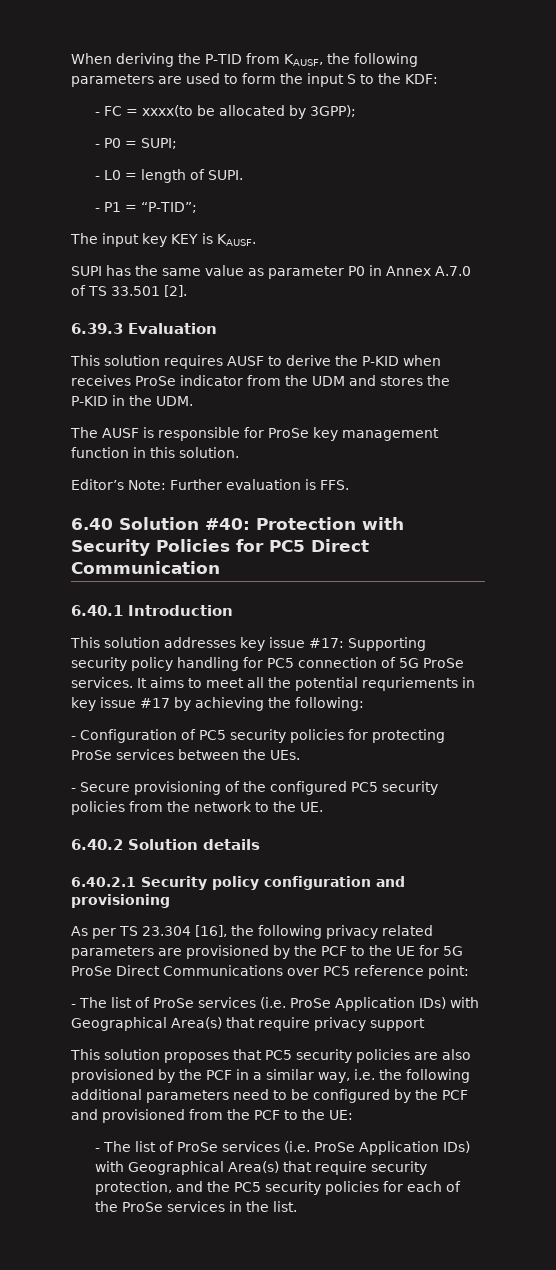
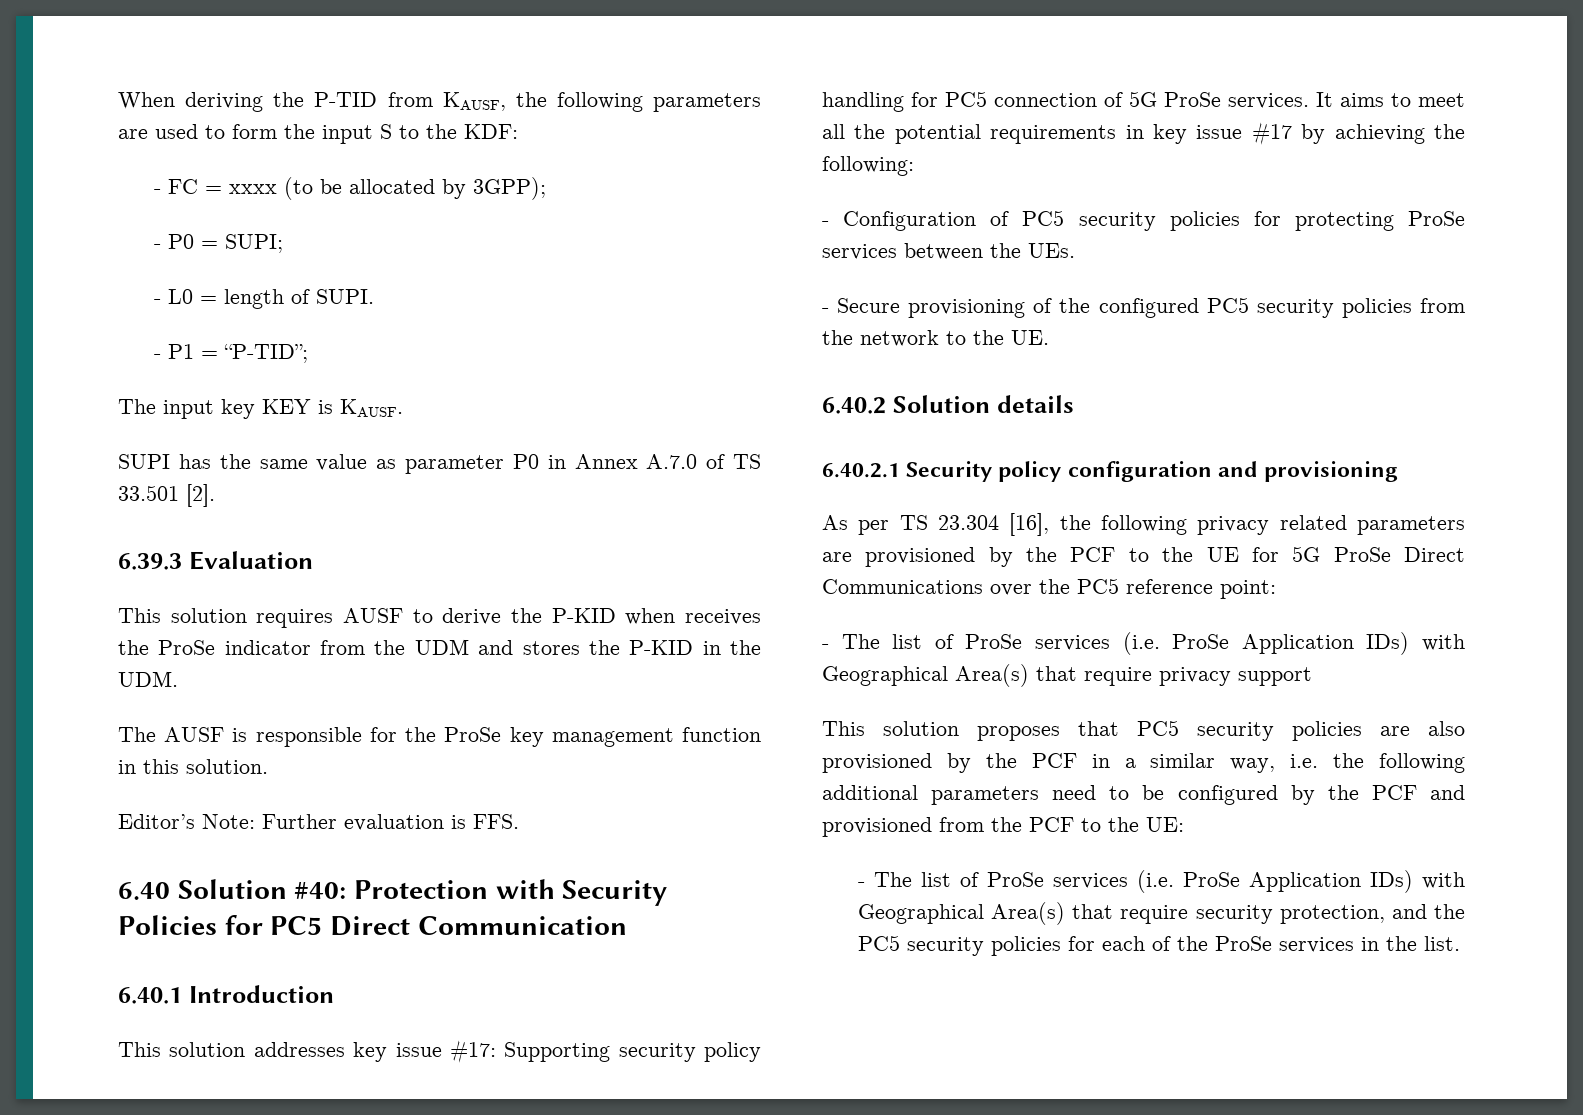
[141,105,193,117] xxxx(to -> [229,177,314,200] xxxx (to
(131, 380) none -> [118,640,149,655] the
(264, 432) none -> [405,727,437,742] the
[362,677,458,691] requriements -> [990,125,1117,144] requirements
(319, 972) none -> [1039,579,1070,594] the

